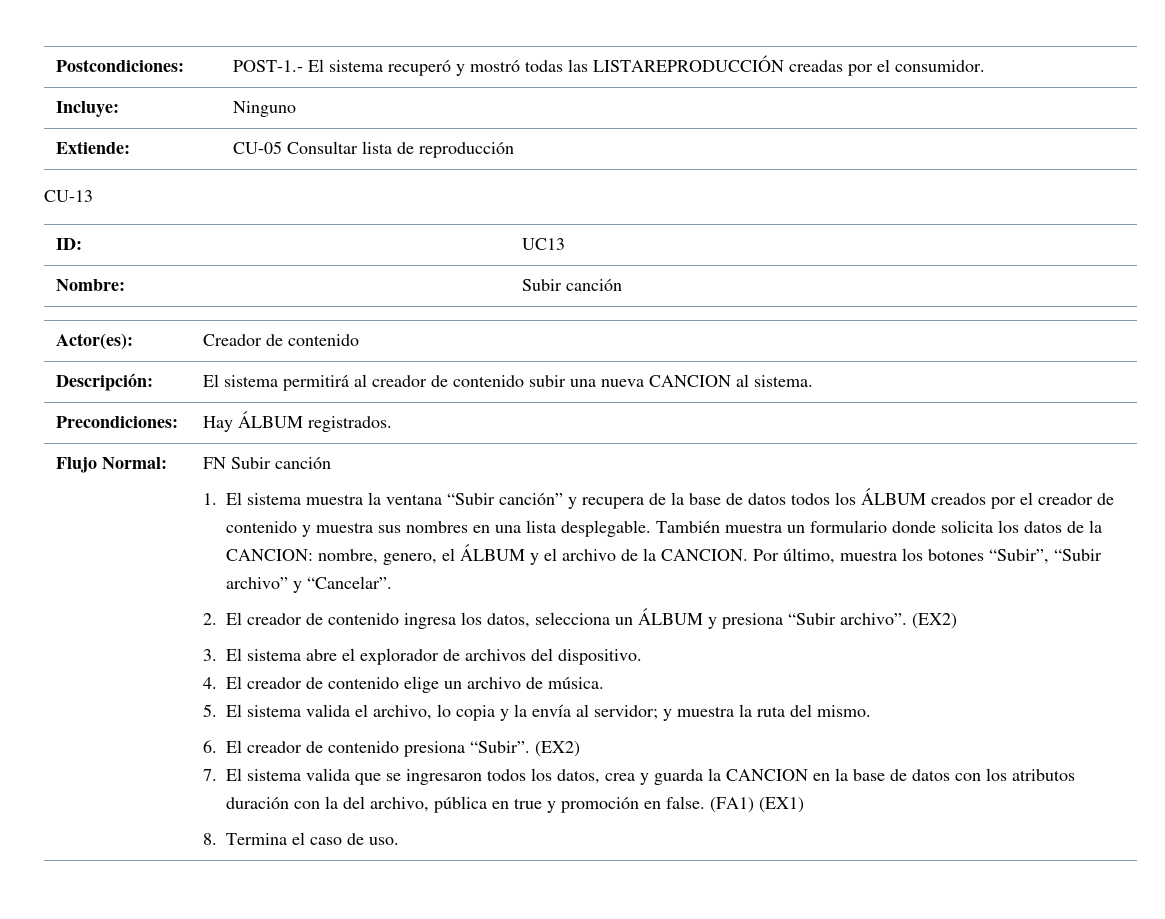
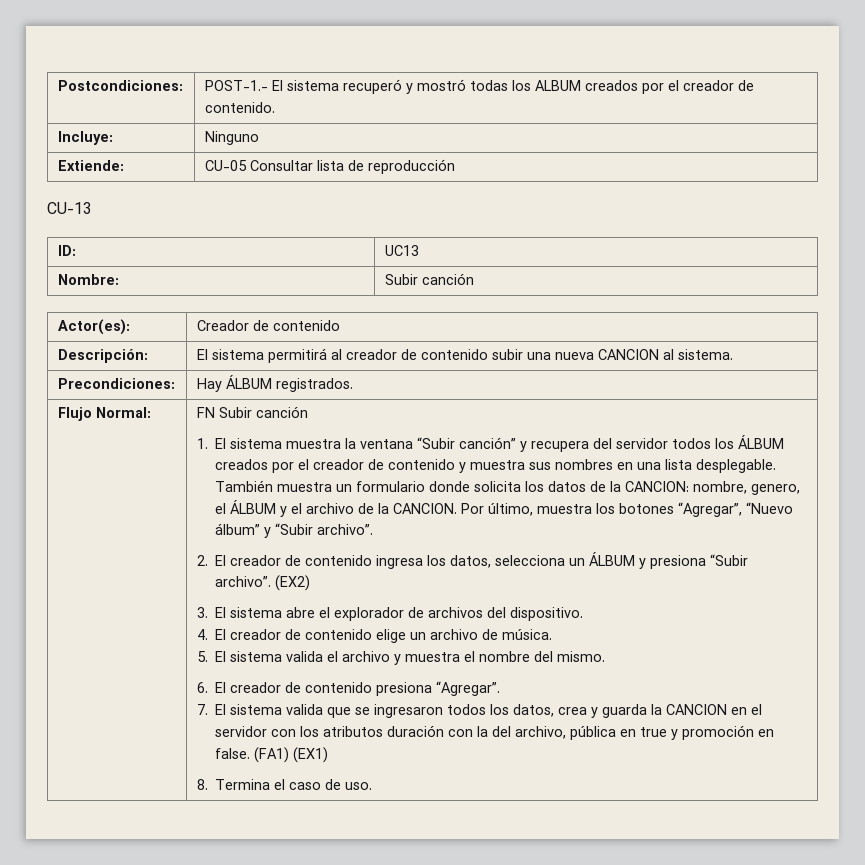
[568,55,986,76] las LISTAREPRODUCCIÓN creadas por el consumidor. -> [511,80,754,94] [204,102,275,113] los ALBUM creados por el creador de contenido.
[649,492,787,505] de la base de datos -> [592,438,668,449] del servidor
[989,549,1103,564] [226,576,393,593] “Subir”, “Subir archivo” y “Cancelar”. -> [677,502,793,517] [214,523,373,538] “Agregar”, “Nuevo álbum” y “Subir archivo”.
[373,704,786,721] archivo, lo copia y la envía al servidor; y muestra la ruta -> [341,651,530,665] archivo y muestra el nombre
[470,741,581,757] “Subir”. (EX2) -> [435,681,500,696] “Agregar”.
[835,768,951,781] la base de datos -> [750,704,762,715] [214,726,267,737] el servidor

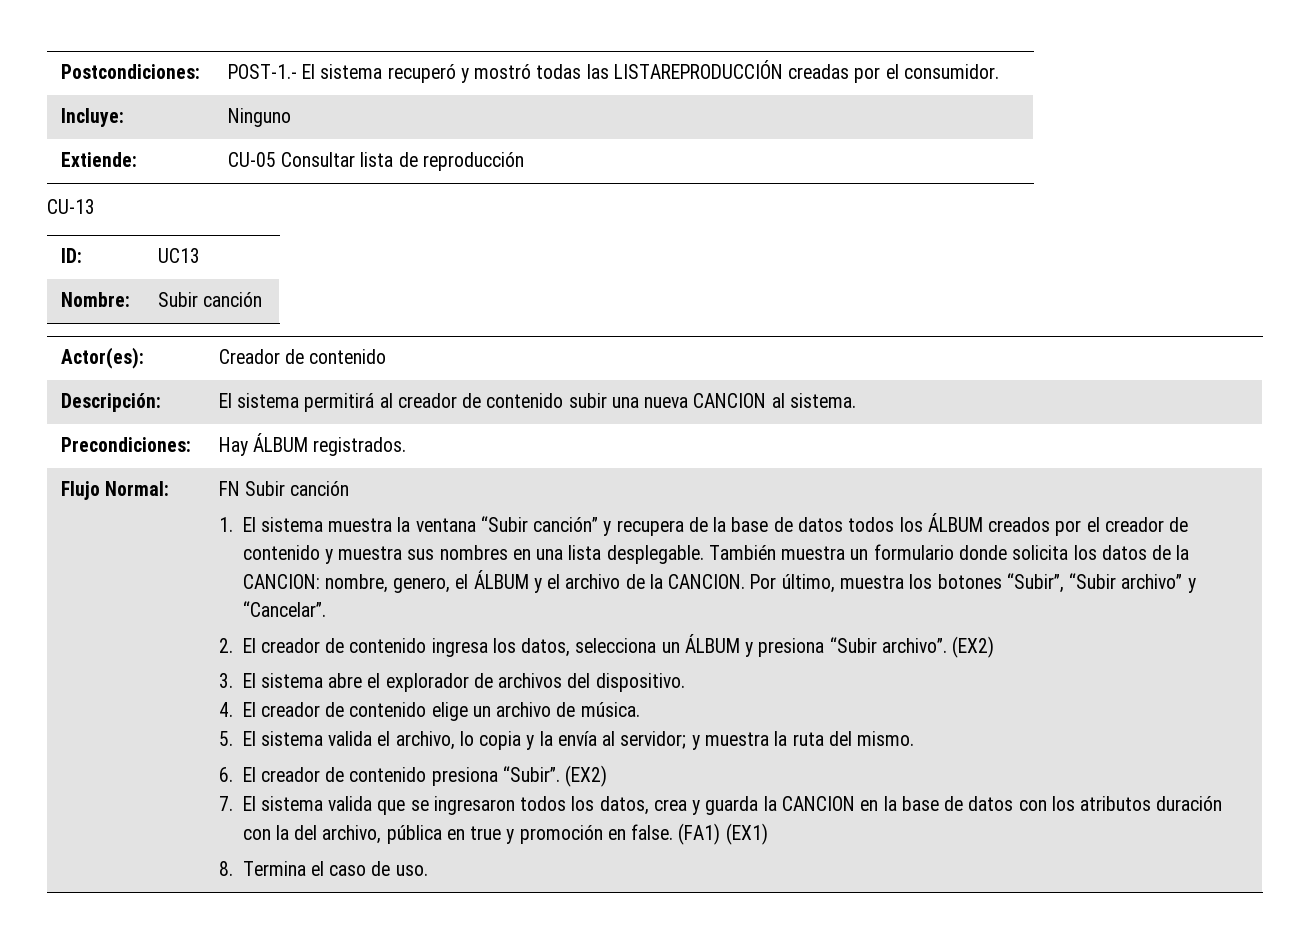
[511,80,754,94] [204,102,275,113] los ALBUM creados por el creador de contenido. -> [586,60,1000,83] las LISTAREPRODUCCIÓN creadas por el consumidor.
[592,438,668,449] del servidor -> [688,517,844,532] de la base de datos
[677,502,793,517] [214,523,373,538] “Agregar”, “Nuevo álbum” y “Subir archivo”. -> [1006,573,1196,593] [242,601,326,617] “Subir”, “Subir archivo” y “Cancelar”.
[341,651,530,665] archivo y muestra el nombre -> [395,731,824,750] archivo, lo copia y la envía al servidor; y muestra la ruta
[435,681,500,696] “Agregar”. -> [502,765,608,787] “Subir”. (EX2)
[750,704,762,715] [214,726,267,737] el servidor -> [883,796,1014,811] la base de datos

